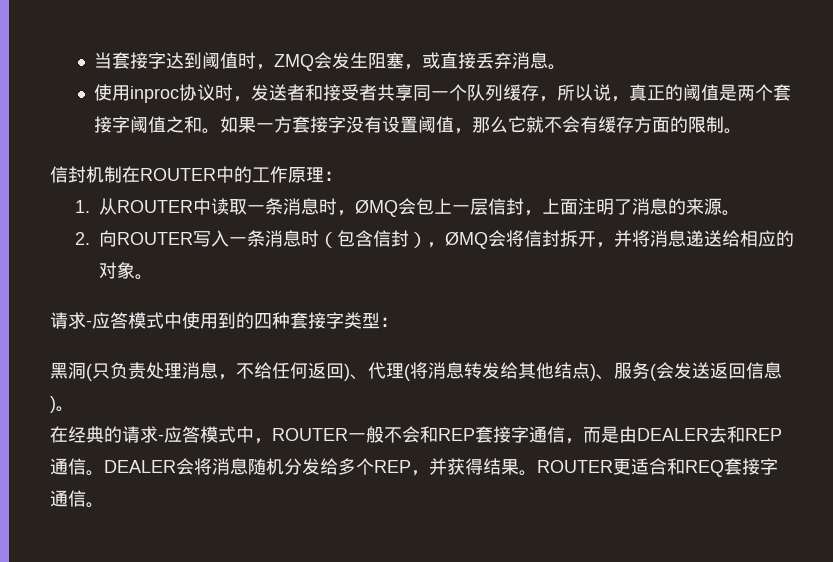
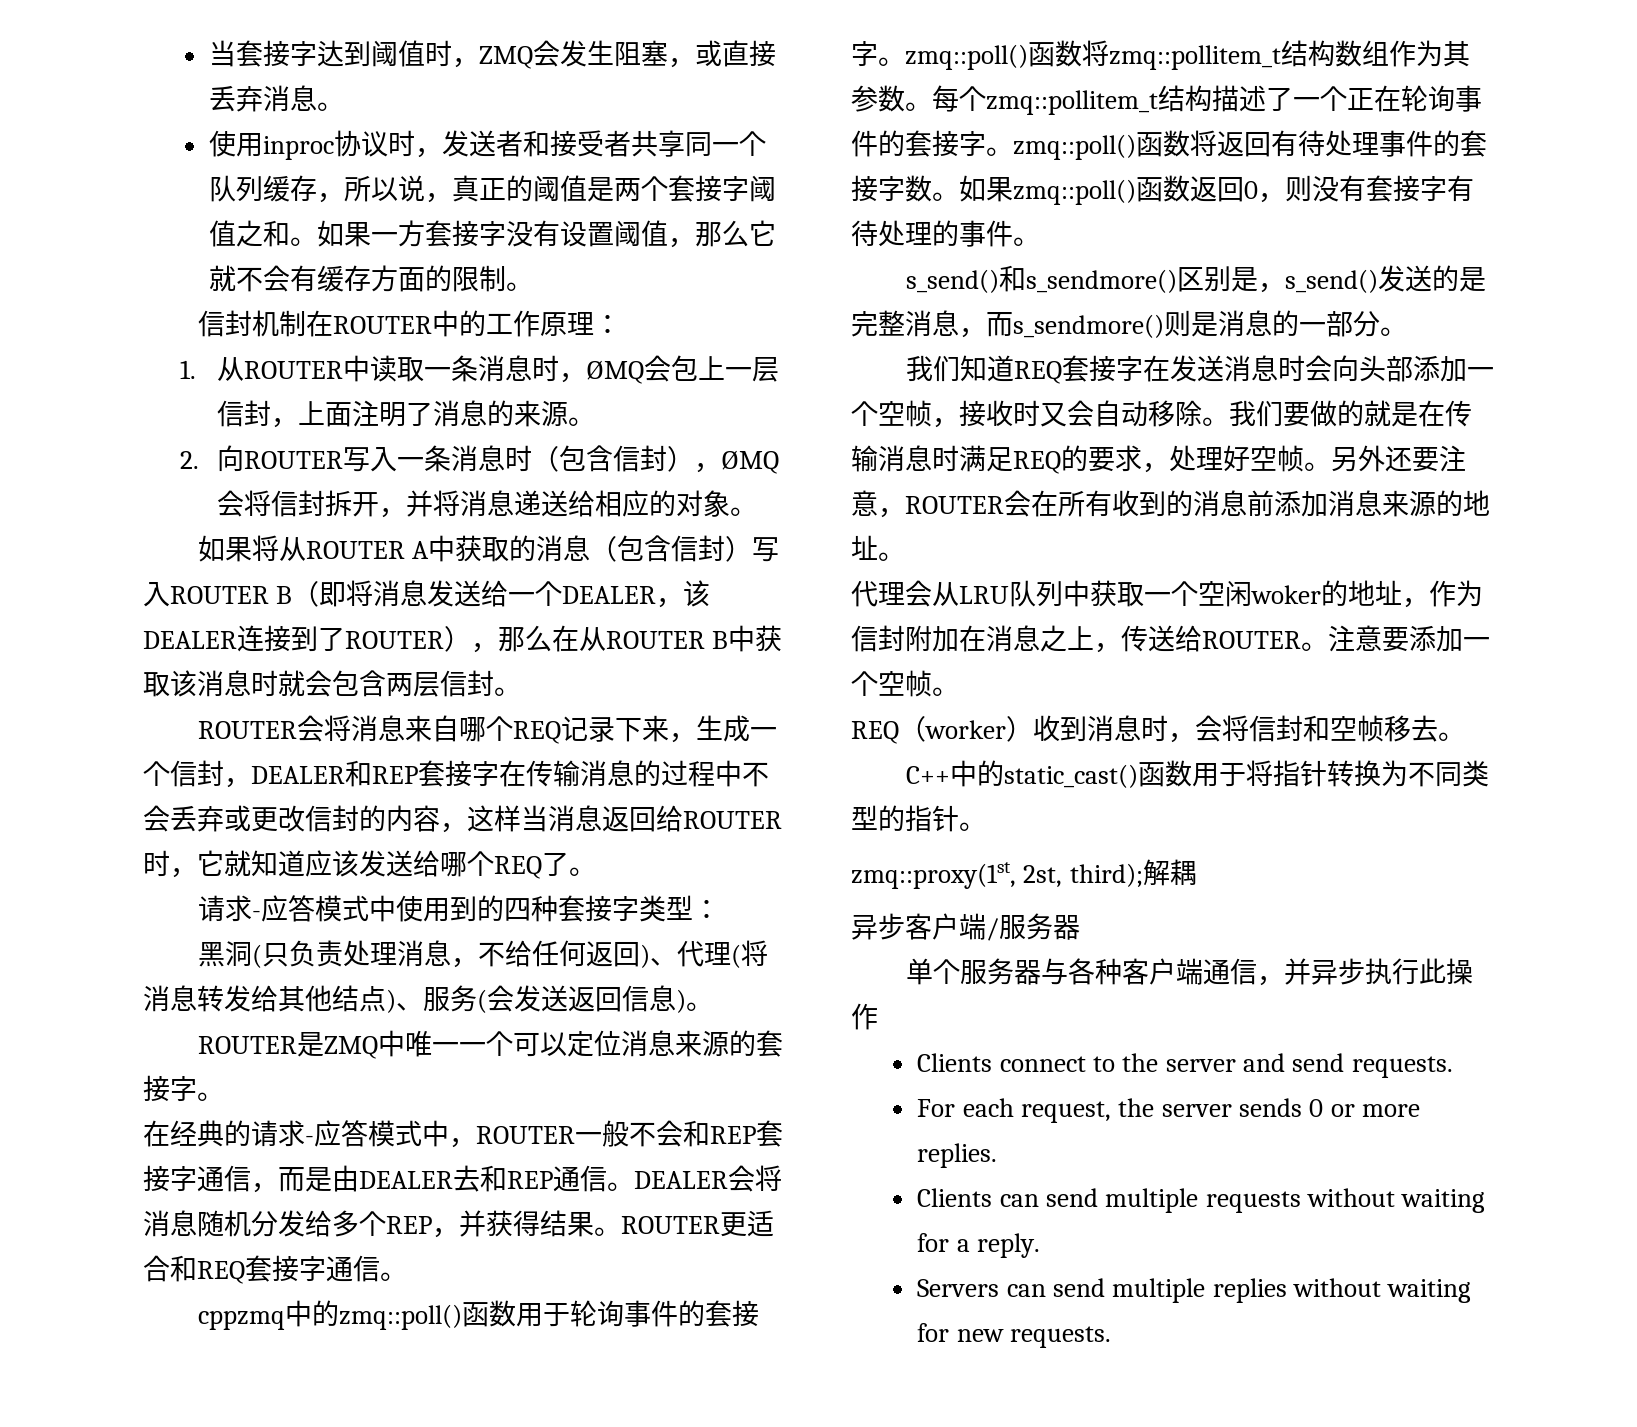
(154, 277) none -> [197,535,780,562] [143,580,711,608] [143,625,783,653] [143,670,521,697] [197,715,777,744] [143,760,769,788] [143,805,782,833] [143,850,596,879] // 如果将从ROUTER A中获取的消息（包含信封）写入ROUTER B（即将消息发送给一个DEALER，该DEALER连接到了ROUTER），那么在从ROUTER B中获取该消息时就会包含两层信封。 // ROUTER会将消息来自哪个REQ记录下来，生成一个信封，DEALER和REP套接字在传输消息的过程中不会丢弃或更改信封的内容，这样当消息返回给ROUTER时，它就知道应该发送给哪个REQ了。
(74, 409) none -> [197,1030,783,1059] [143,1075,224,1102] // ROUTER是ZMQ中唯一一个可以定位消息来源的套接字。
(104, 505) none -> [197,1300,759,1330] [851,40,1470,70] [851,85,1482,115] [851,130,1487,160] [851,175,1474,205] [851,220,1040,247] [905,265,1486,293] [851,310,1407,338] [905,355,1494,384] [851,400,1472,428] [851,445,1466,474] [851,490,1490,518] [851,535,905,561] [851,580,1483,608] [851,625,1490,653] [851,670,959,697] [851,715,1465,744] [905,760,1489,788] [851,805,986,832] [851,859,1197,889] [851,913,1080,941] [905,958,1473,986] [851,1003,878,1030] [917,1053,1453,1078] [917,1098,1420,1123] [917,1143,998,1168] [917,1188,1486,1213] [917,1233,1041,1258] [917,1278,1472,1303] [917,1323,1112,1348] // cppzmq中的zmq::poll()函数用于轮询事件的套接字。zmq::poll()函数将zmq::pollitem_t结构数组作为其参数。每个zmq::pollitem_t结构描述了一个正在轮询事件的套接字。zmq::poll()函数将返回有待处理事件的套接字数。如果zmq::poll()函数返回0，则没有套接字有待处理的事件。 // s_send()和s_sendmore()区别是，s_send()发送的是完整消息，而s_sendmore()则是消息的一部分。 // 我们知道REQ套接字在发送消息时会向头部添加一个空帧，接收时又会自动移除。我们要做的就是在传输消息时满足REQ的要求，处理好空帧。另外还要注意，ROUTER会在所有收到的消息前添加消息来源的地址。 // 代理会从LRU队列中获取一个空闲woker的地址，作为信封附加在消息之上，传送给ROUTER。注意要添加一个空帧。 // REQ（worker）收到消息时，会将信封和空帧移去。 // C++中的static_cast()函数用于将指针转换为不同类型的指针。 // zmq::proxy(1st, 2st, third);解耦 // 异步客户端/服务器 // 单个服务器与各种客户端通信，并异步执行此操作 // Clients connect to the server and send requests. // For each request, the server sends 0 or more replies. // Clients can send multiple requests without waiting for a reply. // Servers can send multiple replies without waiting for new requests.

